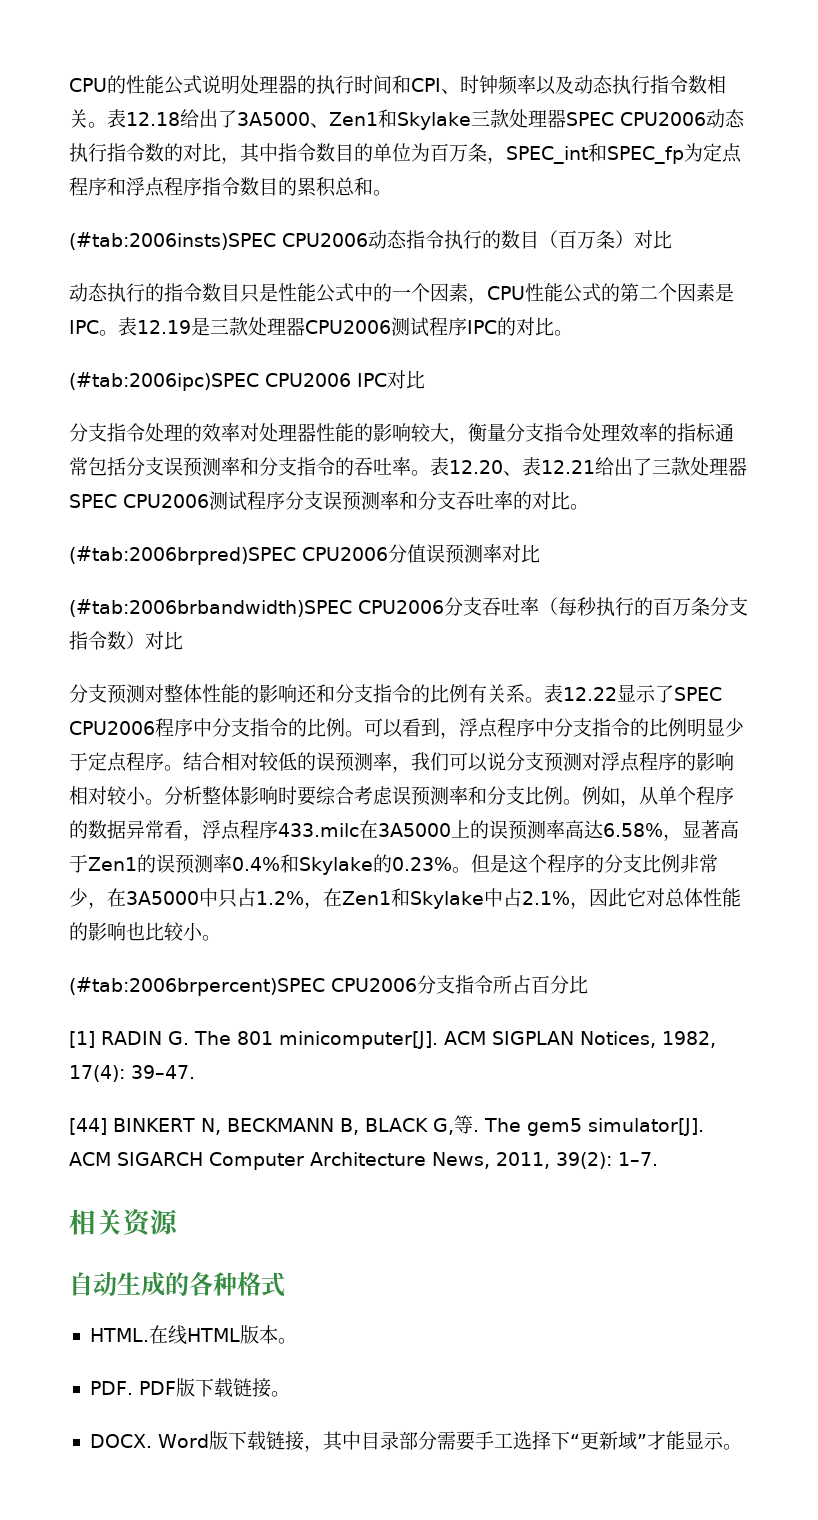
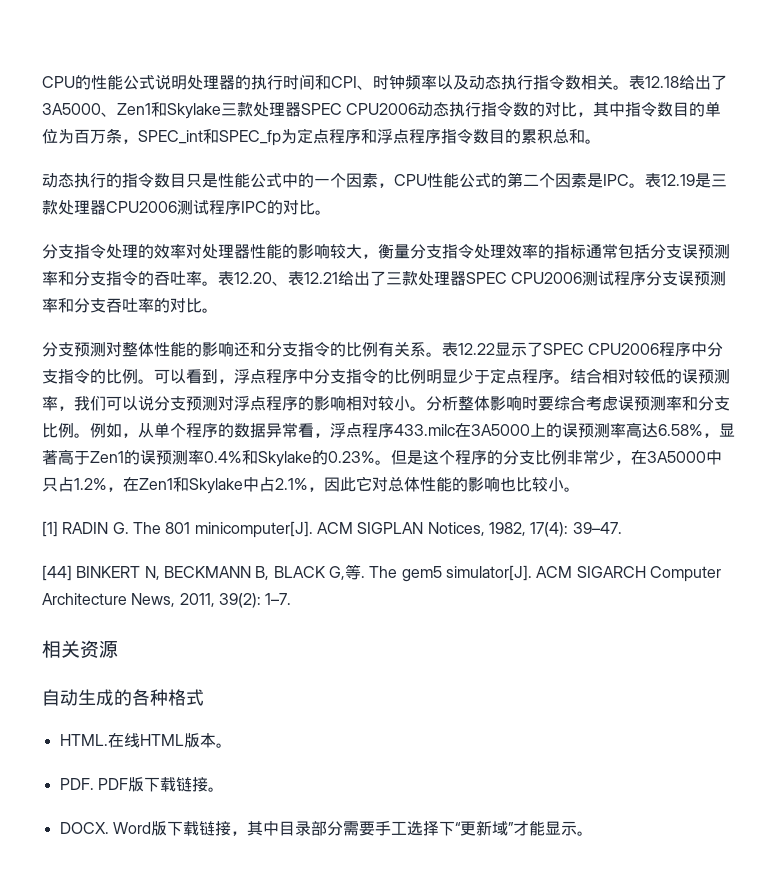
[69,230,672,250] // (#tab:2006insts)SPEC CPU2006动态指令执行的数目（百万条）对比 -> (601, 141) none
[69,370,425,391] // (#tab:2006ipc)SPEC CPU2006 IPC对比 -> (331, 212) none
[69,544,540,565] [69,597,748,617] [69,631,183,650] // (#tab:2006brpred)SPEC CPU2006分值误预测率对比 // (#tab:2006brbandwidth)SPEC CPU2006分支吞吐率（每秒执行的百万条分支指令数）对比 -> (218, 310) none
[69,975,588,996] // (#tab:2006brpercent)SPEC CPU2006分支指令所占百分比 -> (580, 489) none

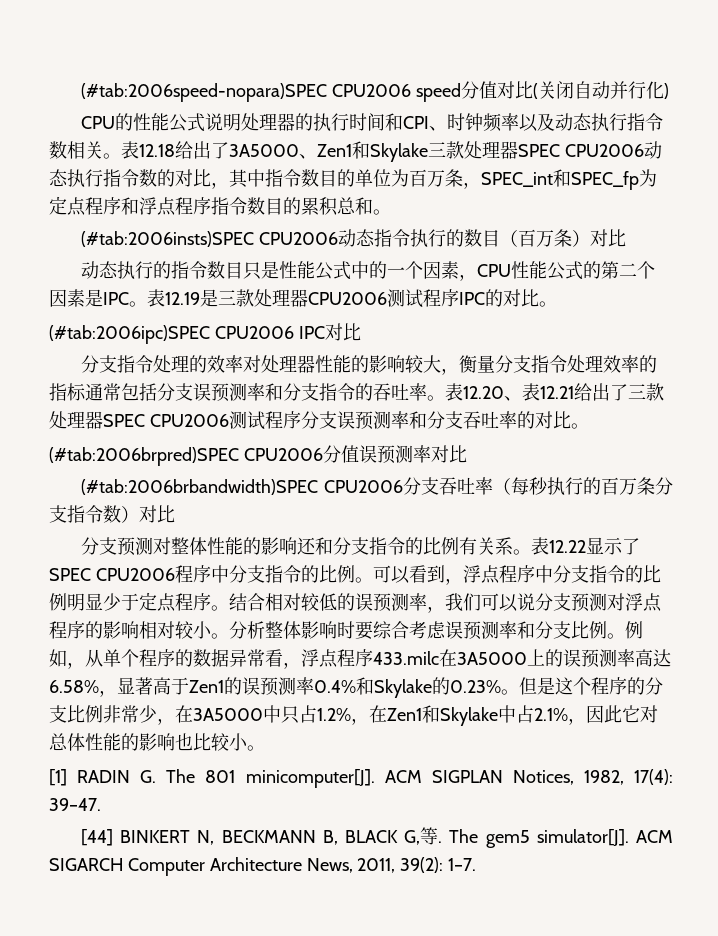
(42, 82) none -> [81,81,669,102] (#tab:2006speed-nopara)SPEC CPU2006 speed分值对比(关闭自动并行化) //
(601, 141) none -> [81,229,626,247] // (#tab:2006insts)SPEC CPU2006动态指令执行的数目（百万条）对比
(331, 212) none -> [49,323,361,344] // (#tab:2006ipc)SPEC CPU2006 IPC对比
(218, 310) none -> [49,445,467,466] [81,477,673,495] [49,505,175,523] // (#tab:2006brpred)SPEC CPU2006分值误预测率对比 // (#tab:2006brbandwidth)SPEC CPU2006分支吞吐率（每秒执行的百万条分支指令数）对比
[42,640,118,658] [42,689,204,706] [59,733,232,748] [59,777,224,792] [59,820,593,836] // 相关资源 // 自动生成的各种格式 // HTML.在线HTML版本。 // PDF. PDF版下载链接。 // DOCX. Word版下载链接，其中目录部分需要手工选择下“更新域”才能显示。 -> (477, 864) none

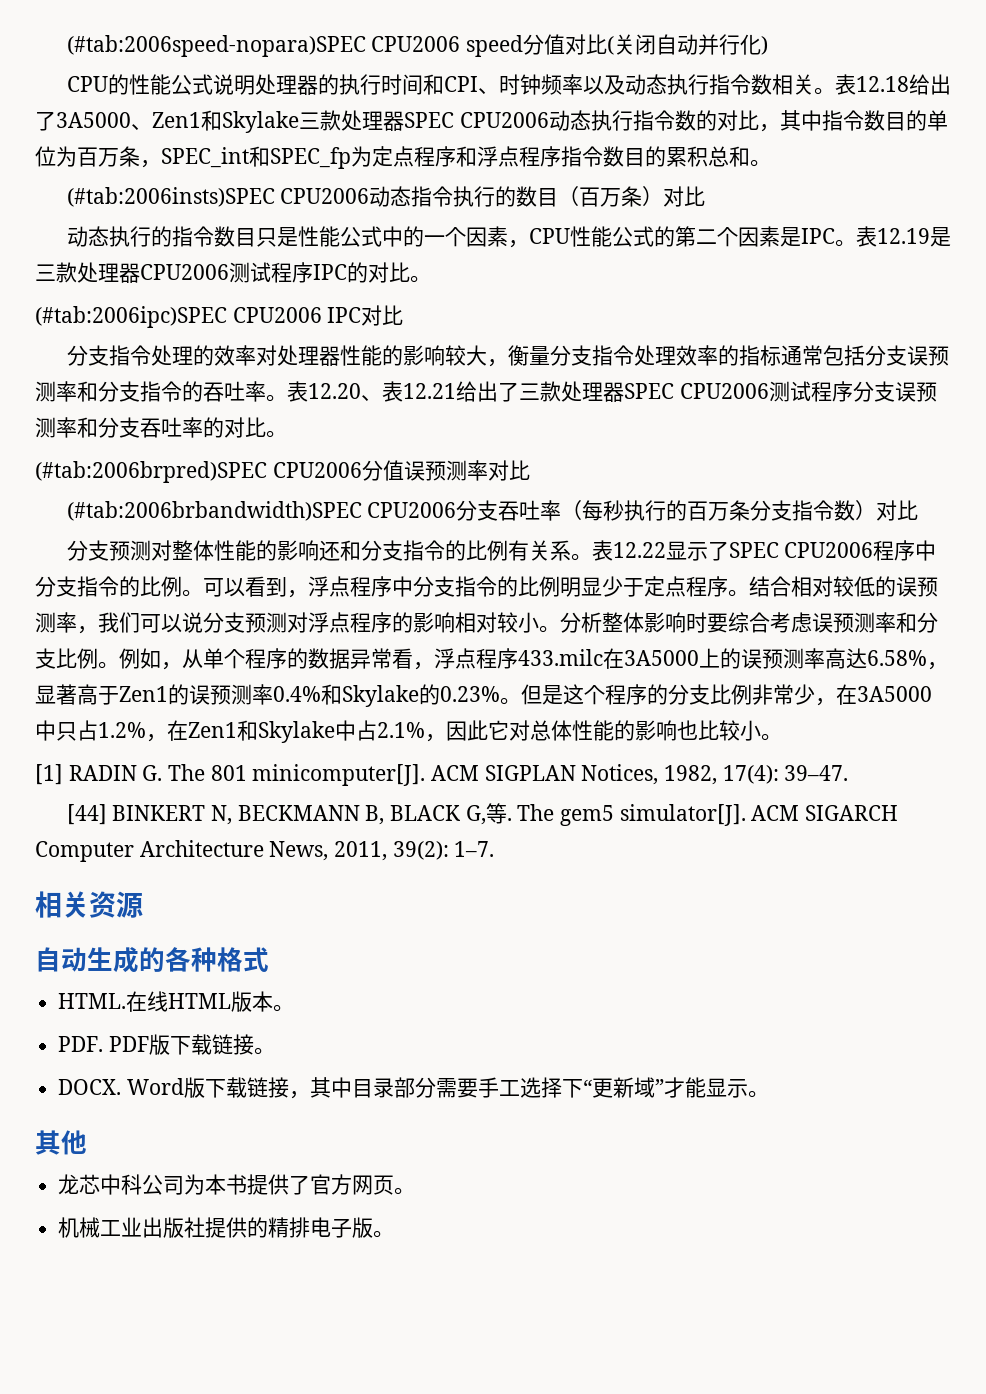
(477, 864) none -> [35,891,143,918] [35,947,269,973] [58,991,295,1012] [58,1034,275,1055] [58,1077,769,1099] [35,1130,87,1155] [58,1174,416,1195] [58,1217,395,1238] // 相关资源 // 自动生成的各种格式 // HTML.在线HTML版本。 // PDF. PDF版下载链接。 // DOCX. Word版下载链接，其中目录部分需要手工选择下“更新域”才能显示。 // 其他 // 龙芯中科公司为本书提供了官方网页。 // 机械工业出版社提供的精排电子版。

